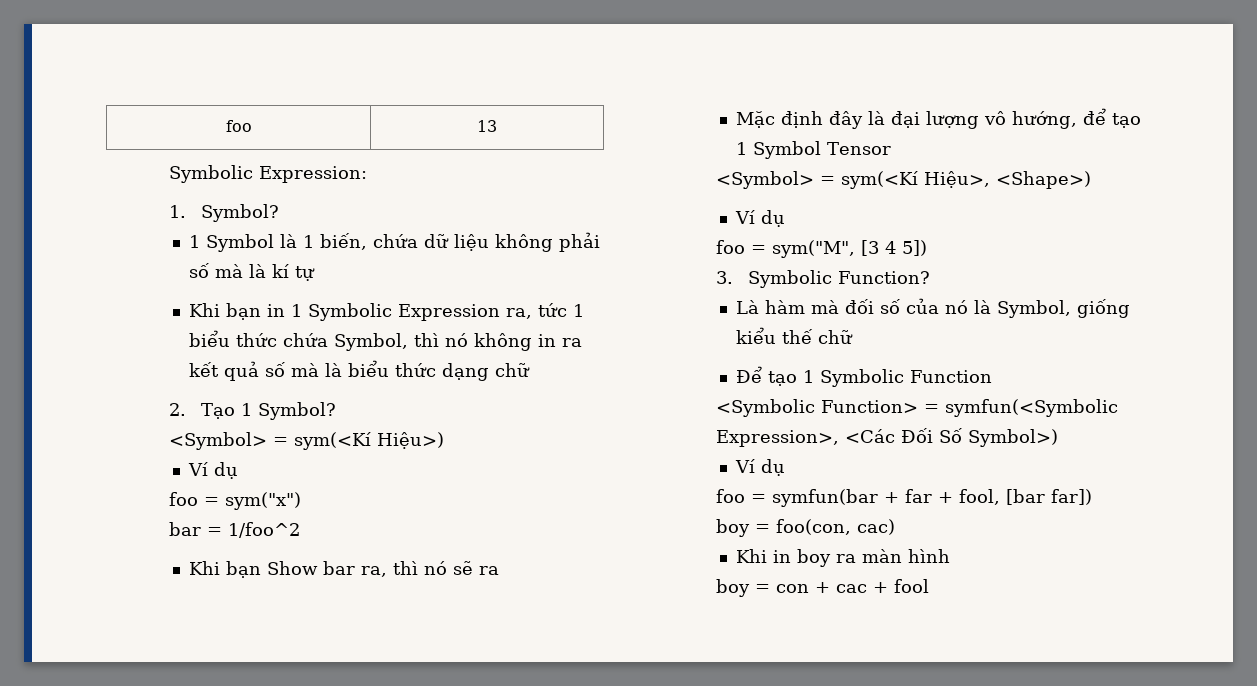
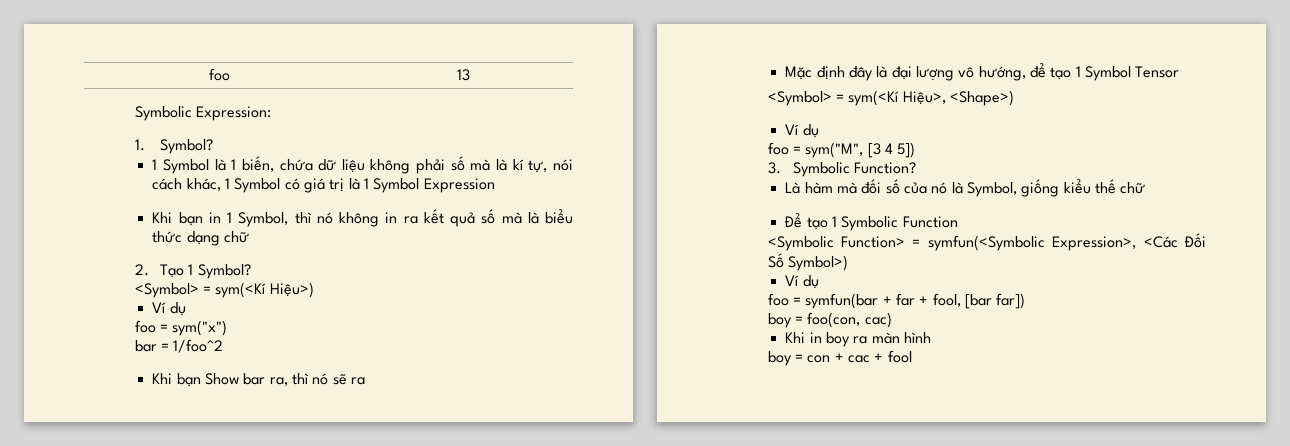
[295,266,316,281] [189,303,585,321] [189,330,329,347] tự // Khi bạn in 1 Symbolic Expression ra, tức 1 biểu thức chứa -> [528,159,573,173] [152,178,495,193] [152,212,233,226] tự, nói cách khác, 1 Symbol có giá trị là 1 Symbol Expression // Khi bạn in 1

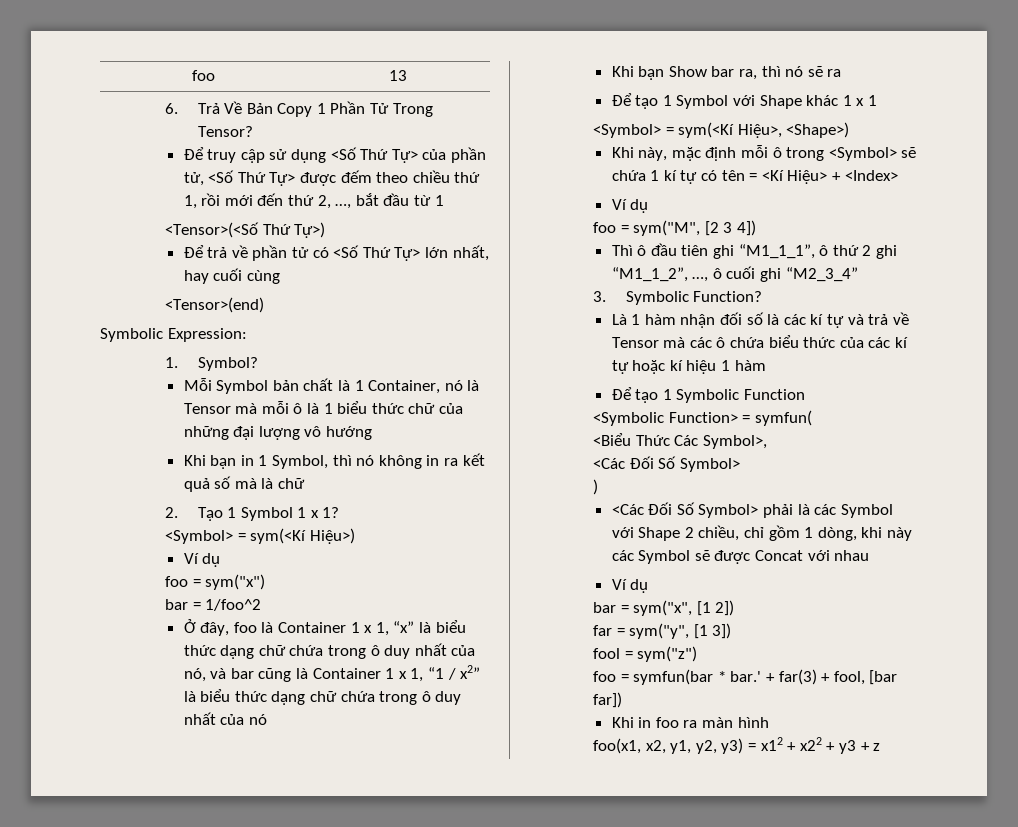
[134,106,272,121] [134,139,214,154] [152,156,573,174] [152,178,495,193] Symbolic Expression: // 1. Symbol? // 1 Symbol là 1 biến, chứa dữ liệu không phải số mà là kí tự, nói cách khác, 1 Symbol có giá trị là 1 Symbol Expression -> [165,101,433,117] [197,126,253,137] [183,147,487,163] [183,170,481,186] [183,193,444,209] [165,222,326,238] [183,245,489,261] [183,268,280,284] [165,297,265,313] [100,328,247,342] [165,357,258,371] [183,378,480,394] [183,401,464,414] [183,426,373,440] 6. Trả Về Bản Copy 1 Phần Tử Trong Tensor? // Để truy cập sử dụng <Số Thứ Tự> của phần tử, <Số Thứ Tự> được đếm theo chiều thứ 1, rồi mới đến thứ 2, …, bắt đầu từ 1 // <Tensor>(<Số Thứ Tự>) // Để trả về phần tử có <Số Thứ Tự> lớn nhất, hay cuối cùng // <Tensor>(end) // Symbolic Expression: // 1. Symbol? // Mỗi Symbol bản chất là 1 Container, nó là Tensor mà mỗi ô là 1 biểu thức chữ của những đại lượng vô hướng
[545,209,573,224] [152,231,220,246] biểu thức dạng -> (274, 483) none
[197,264,251,279] Symbol? -> [240,507,340,521] Symbol 1 x 1?
(224, 346) none -> [183,619,466,636] [183,643,476,659] [183,665,481,682] [183,689,462,705] [183,712,267,725] // Ở đây, foo là Container 1 x 1, “x” là biểu thức dạng chữ chứa trong ô duy nhất của nó, và bar cũng là Container 1 x 1, “1 / x2” là biểu thức dạng chữ chứa trong ô duy nhất của nó
[785,63,1180,81] Mặc định đây là đại lượng vô hướng, để tạo 1 Symbol Tensor -> [611,93,878,109] Để tạo 1 Symbol với Shape khác 1 x 1
(1015, 98) none -> [611,145,917,161] [611,170,898,184] // Khi này, mặc định mỗi ô trong <Symbol> sẽ chứa 1 kí tự có tên = <Kí Hiệu> + <Index>
[867,142,916,158] [767,162,917,177] [785,179,1146,197] [3 4 5]) // 3. Symbolic Function? // Là hàm mà đối số của nó là Symbol, giống kiểu thế chữ -> [704,220,756,236] [611,243,898,259] [611,266,858,282] [593,291,763,305] [611,312,909,328] [611,335,909,348] [611,360,766,374] [2 3 4]) // Thì ô đầu tiên ghi “M1_1_1”, ô thứ 2 ghi “M1_1_2”, …, ô cuối ghi “M2_3_4” // 3. Symbolic Function? // Là 1 hàm nhận đối số là các kí tự và trả về Tensor mà các ô chứa biểu thức của các kí tự hoặc kí hiệu 1 hàm
[927,233,1206,251] [767,253,849,271] [785,275,819,289] symfun(<Symbolic Expression>, <Các Đối Số Symbol>) // Ví dụ -> [754,410,812,426] [593,433,767,449] [593,456,740,472] [593,479,599,495] [611,502,893,518] [611,525,913,541] [611,550,870,564] [611,579,649,593] [593,600,735,616] [593,623,732,639] [593,646,698,662] symfun( // <Biểu Thức Các Symbol>, // <Các Đối Số Symbol> // ) // <Các Đối Số Symbol> phải là các Symbol với Shape 2 chiều, chỉ gồm 1 dòng, khi này các Symbol sẽ được Concat với nhau // Ví dụ // bar = sym("x", [1 2]) // far = sym("y", [1 3]) // fool = sym("z")
[882,293,916,306] + far -> [717,669,817,685] * bar.' + far(3)
[767,312,892,328] // boy = foo(con, cac) -> (623, 700) none
[825,332,850,347] boy -> [655,717,679,728] foo
[767,350,912,366] boy = con + cac + fool -> [593,737,881,754] foo(x1, x2, y1, y2, y3) = x12 + x22 + y3 + z

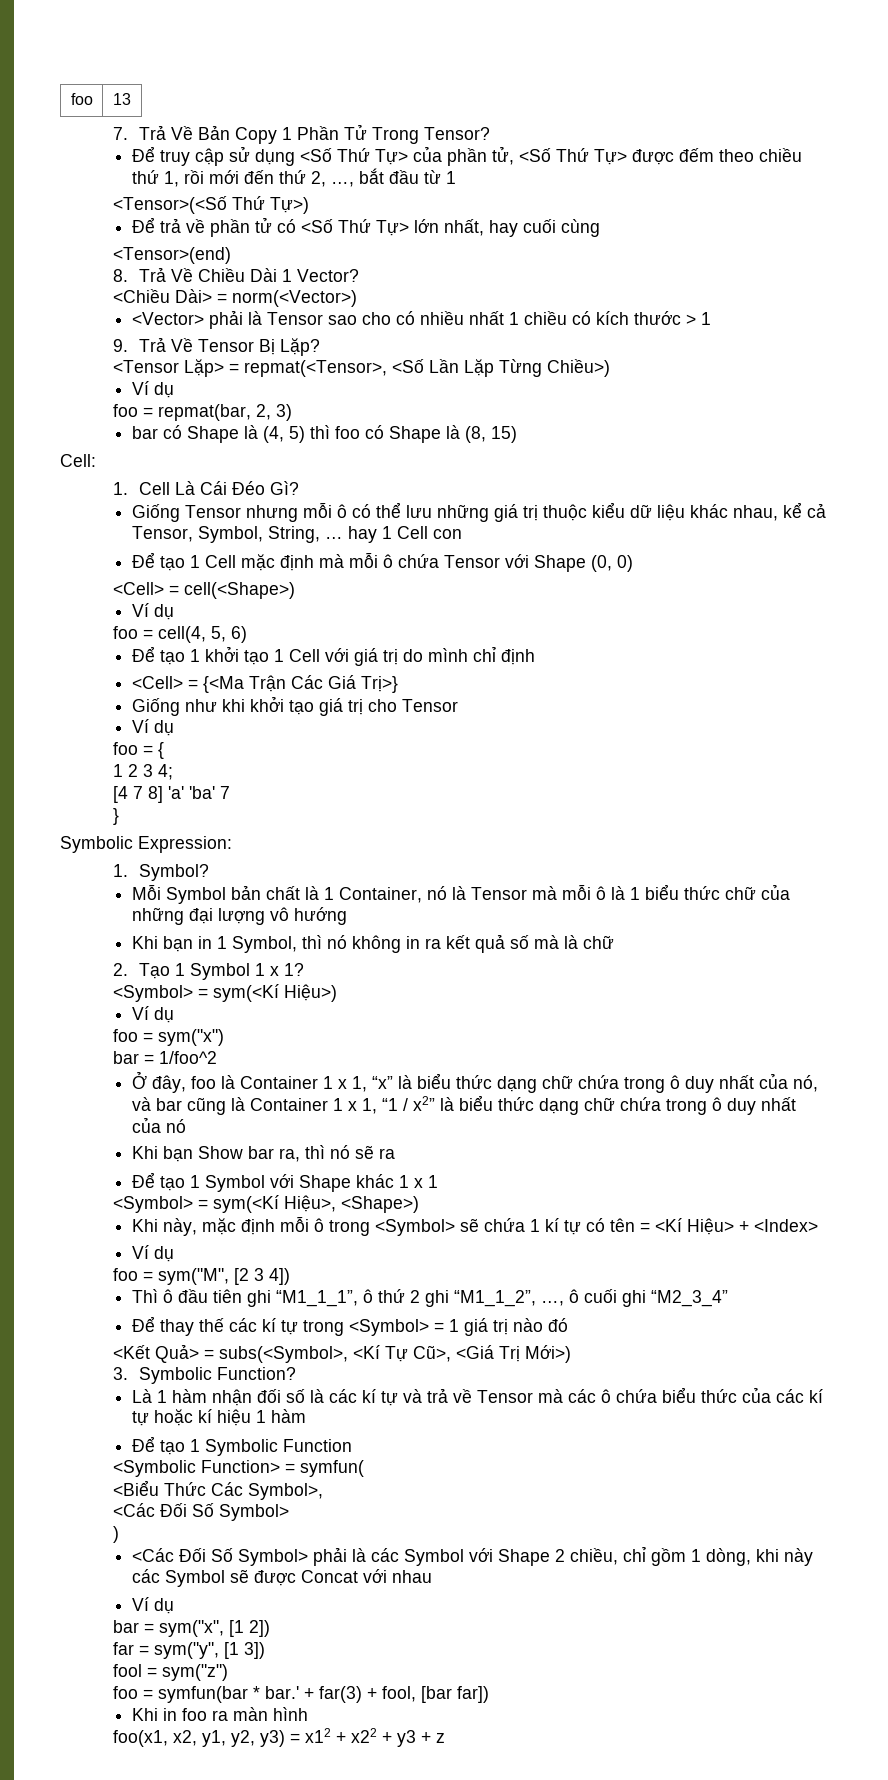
[165,103,179,114] 6. -> [112,127,128,140] 7.
(265, 305) none -> [112,267,360,282] [112,289,357,307] [132,310,712,329] [112,337,321,356] [112,359,610,377] [132,381,175,398] [112,404,292,421] [132,425,518,443] [60,454,96,467] [112,481,300,495] [132,502,827,522] [132,526,463,543] [132,552,634,572] [112,582,295,599] [132,603,175,620] [112,626,247,643] [132,646,536,666] [132,675,399,693] [132,696,459,716] [132,719,175,736] [112,742,164,759] [112,764,173,780] [112,786,230,803] [112,808,119,825] // 8. Trả Về Chiều Dài 1 Vector? // <Chiều Dài> = norm(<Vector>) // <Vector> phải là Tensor sao cho có nhiều nhất 1 chiều có kích thước > 1 // 9. Trả Về Tensor Bị Lặp? // <Tensor Lặp> = repmat(<Tensor>, <Số Lần Lặp Từng Chiều>) // Ví dụ // foo = repmat(bar, 2, 3) // bar có Shape là (4, 5) thì foo có Shape là (8, 15) // Cell: // 1. Cell Là Cái Đéo Gì? // Giống Tensor nhưng mỗi ô có thể lưu những giá trị thuộc kiểu dữ liệu khác nhau, kể cả Tensor, Symbol, String, … hay 1 Cell con // Để tạo 1 Cell mặc định mà mỗi ô chứa Tensor với Shape (0, 0) // <Cell> = cell(<Shape>) // Ví dụ // foo = cell(4, 5, 6) // Để tạo 1 khởi tạo 1 Cell với giá trị do mình chỉ định // <Cell> = {<Ma Trận Các Giá Trị>} // Giống như khi khởi tạo giá trị cho Tensor // Ví dụ // foo = { // 1 2 3 4; // [4 7 8] 'a' 'ba' 7 // }
(858, 274) none -> [132,1316,569,1336] [112,1344,571,1363] // Để thay thế các kí tự trong <Symbol> = 1 giá trị nào đó // <Kết Quả> = subs(<Symbol>, <Kí Tự Cũ>, <Giá Trị Mới>)

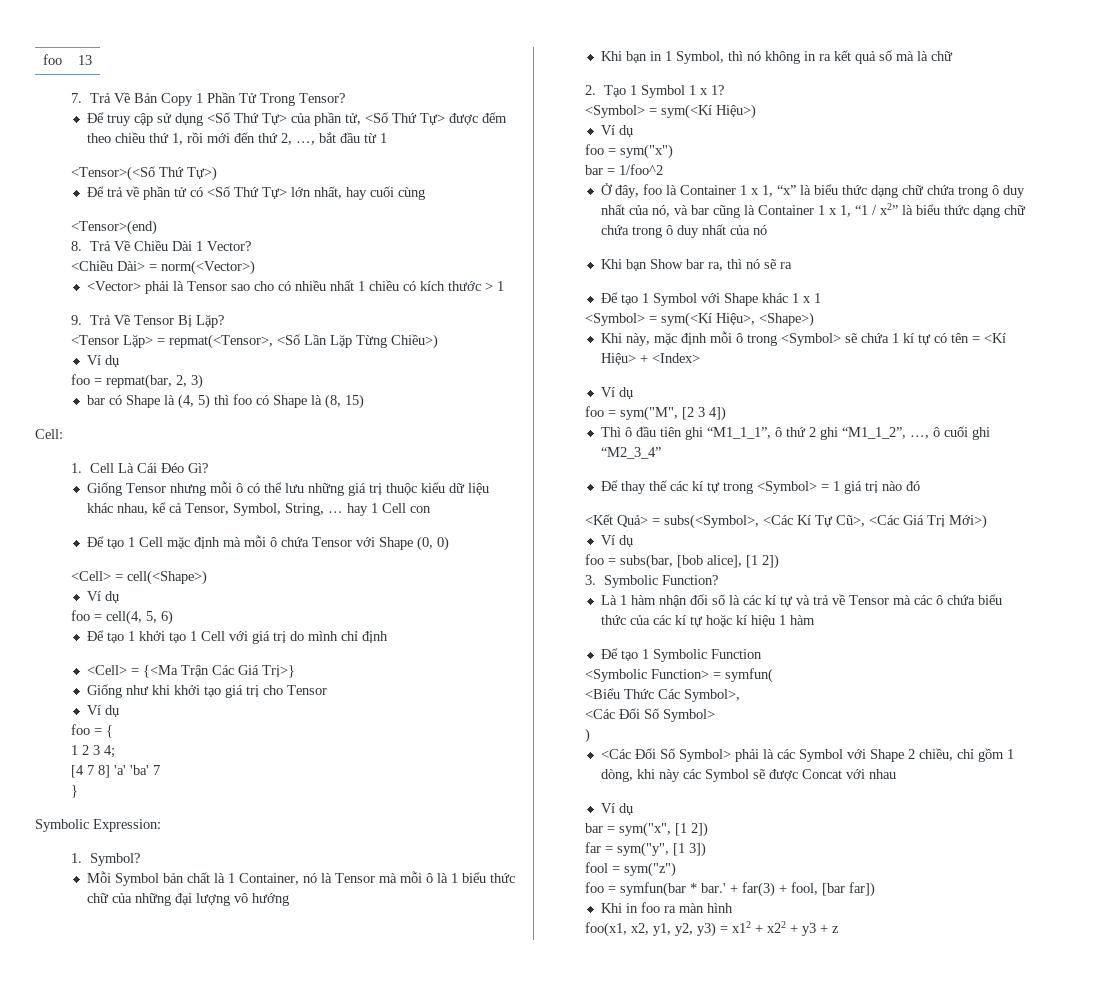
[352,1345,571,1363] <Kí Tự Cũ>, <Giá Trị Mới>) -> [763,514,988,529] [601,535,634,547] [585,554,780,569] <Các Kí Tự Cũ>, <Các Giá Trị Mới>) // Ví dụ // foo = subs(bar, [bob alice], [1 2])

